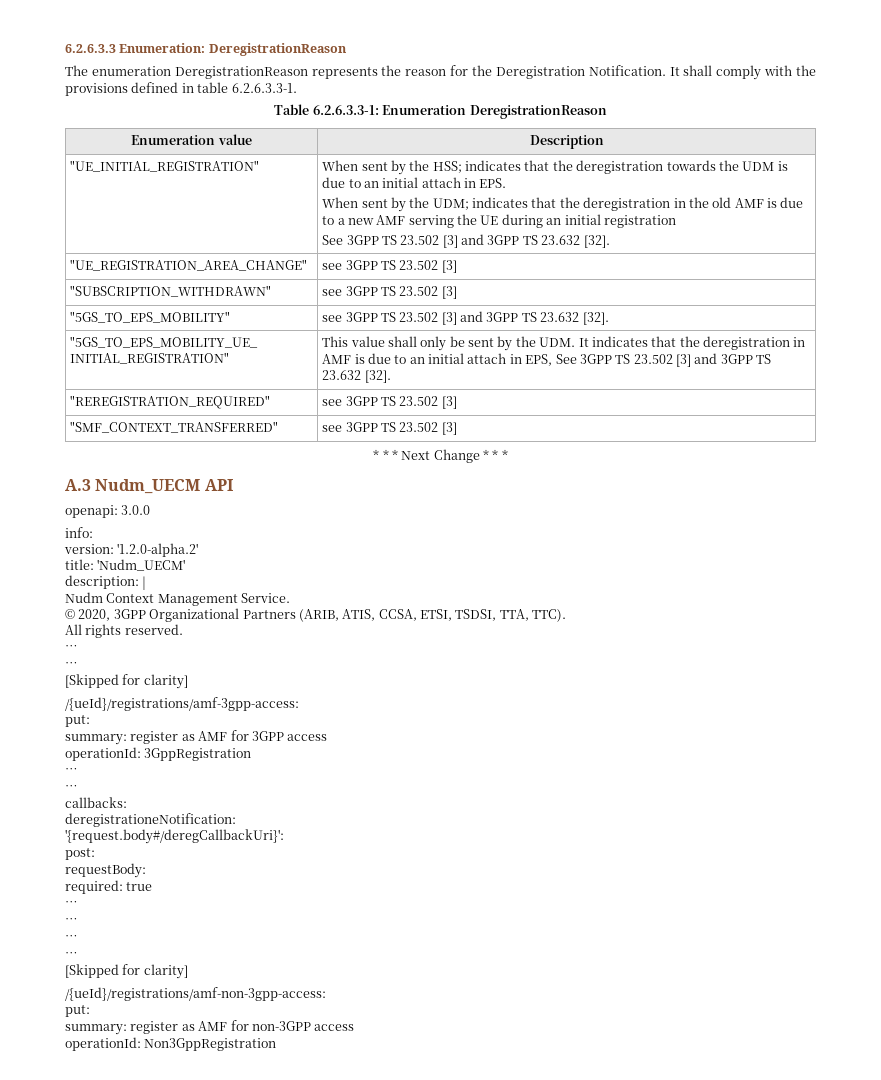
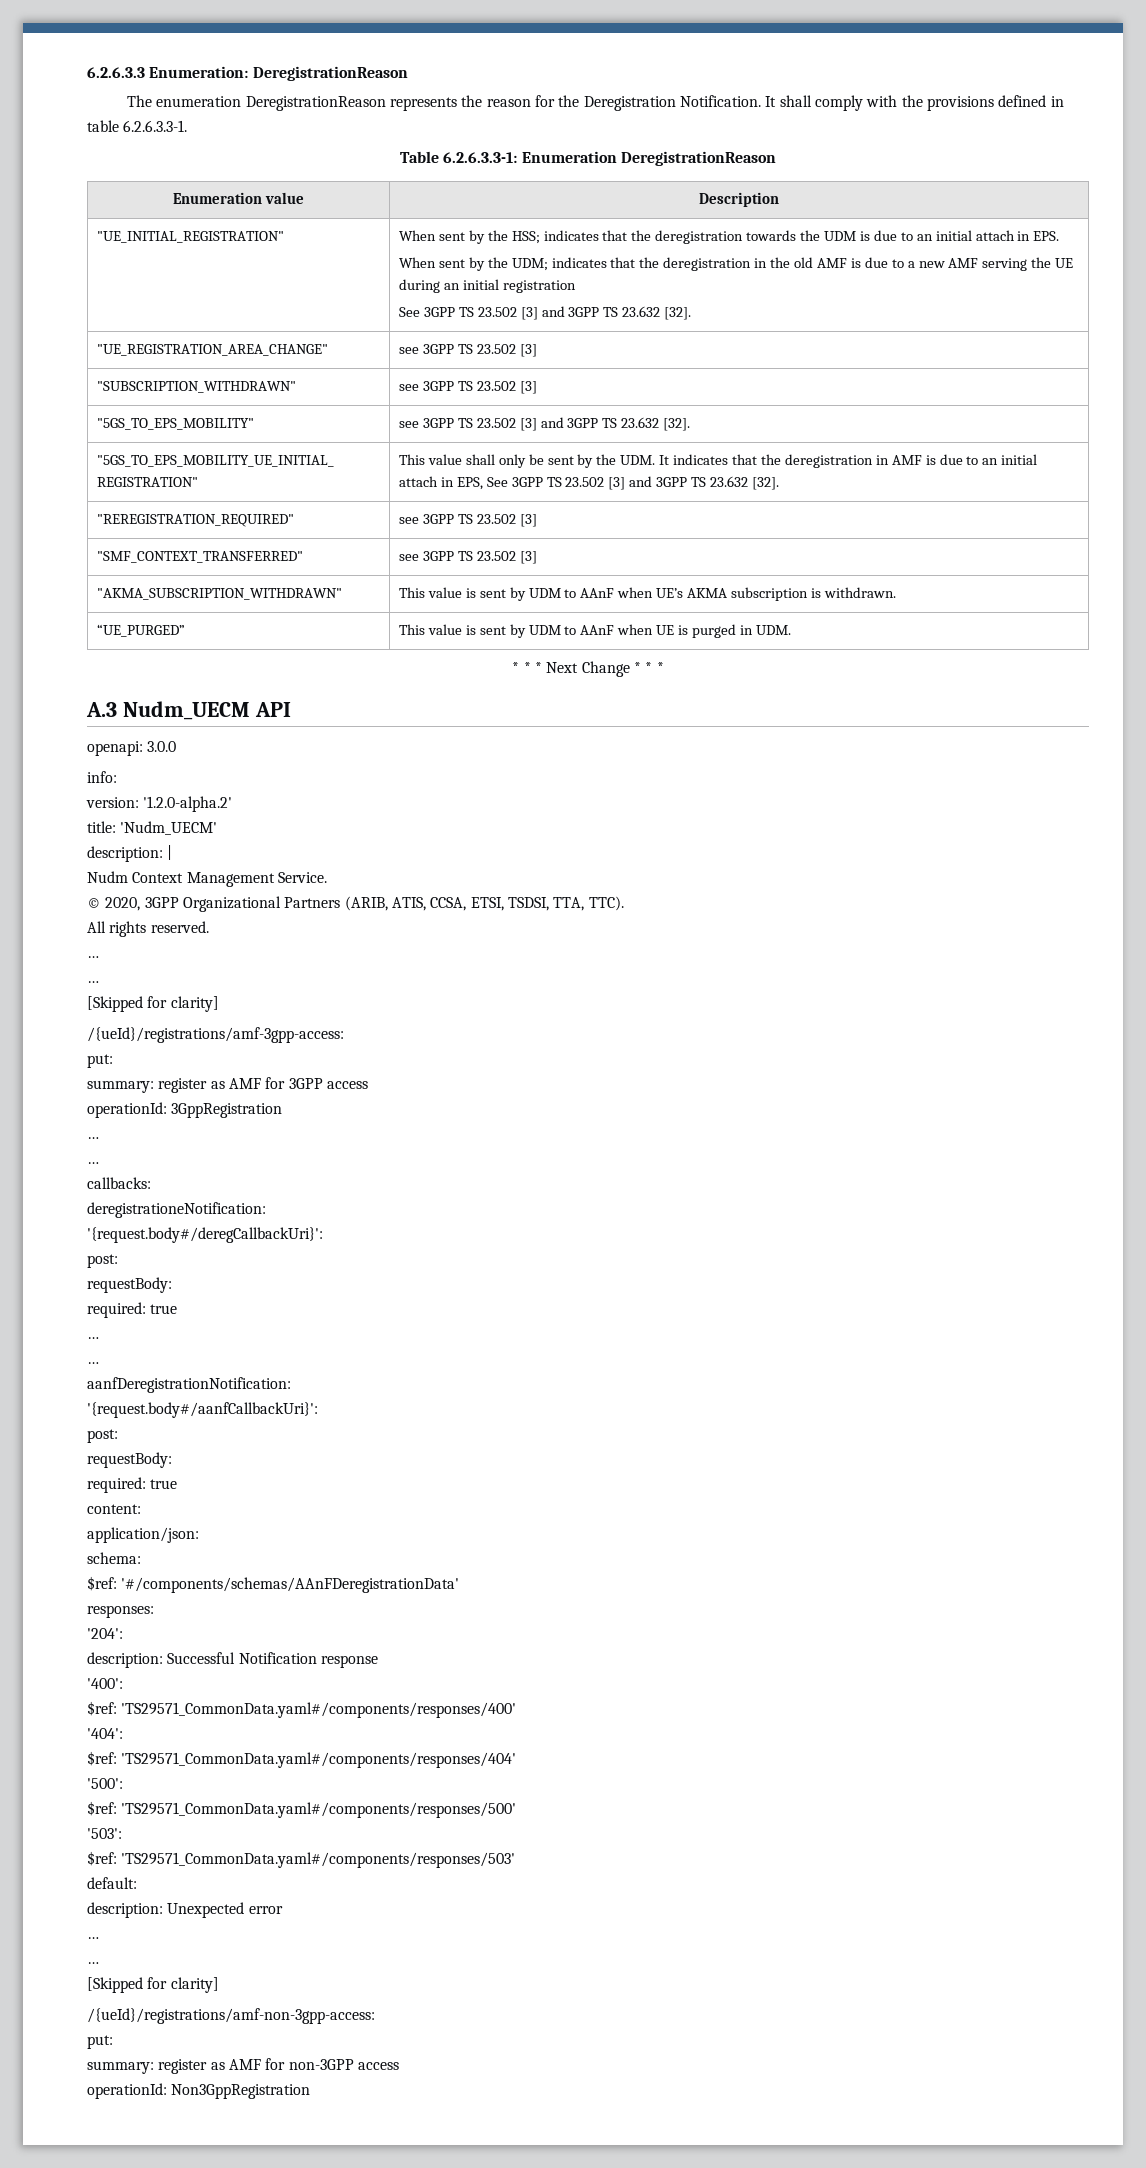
(457, 428) none -> [96,588,342,600] [398,587,896,601] [96,624,185,637] [398,624,791,638] // "AKMA_SUBSCRIPTION_WITHDRAWN" | This value is sent by UDM to AAnF when UE’s AKMA subscription is withdrawn. // “UE_PURGED” | This value is sent by UDM to AAnF when UE is purged in UDM.
(78, 921) none -> [87,1377,291,1393] [87,1402,318,1418] [87,1429,118,1443] [87,1452,172,1468] [87,1477,178,1493] [87,1504,141,1514] [87,1527,199,1543] [87,1552,141,1564] [87,1576,460,1593] [87,1605,154,1618] [87,1628,123,1639] [87,1652,378,1668] [87,1678,123,1689] [87,1701,517,1718] [87,1728,123,1739] [87,1751,517,1768] [87,1778,123,1789] [87,1801,517,1818] [87,1828,122,1839] [87,1851,516,1868] [87,1877,137,1889] [87,1902,283,1918] // aanfDeregistrationNotification: // '{request.body#/aanfCallbackUri}': // post: // requestBody: // required: true // content: // application/json: // schema: // $ref: '#/components/schemas/AAnFDeregistrationData' // responses: // '204': // description: Successful Notification response // '400': // $ref: 'TS29571_CommonData.yaml#/components/responses/400' // '404': // $ref: 'TS29571_CommonData.yaml#/components/responses/404' // '500': // $ref: 'TS29571_CommonData.yaml#/components/responses/500' // '503': // $ref: 'TS29571_CommonData.yaml#/components/responses/503' // default: // description: Unexpected error

